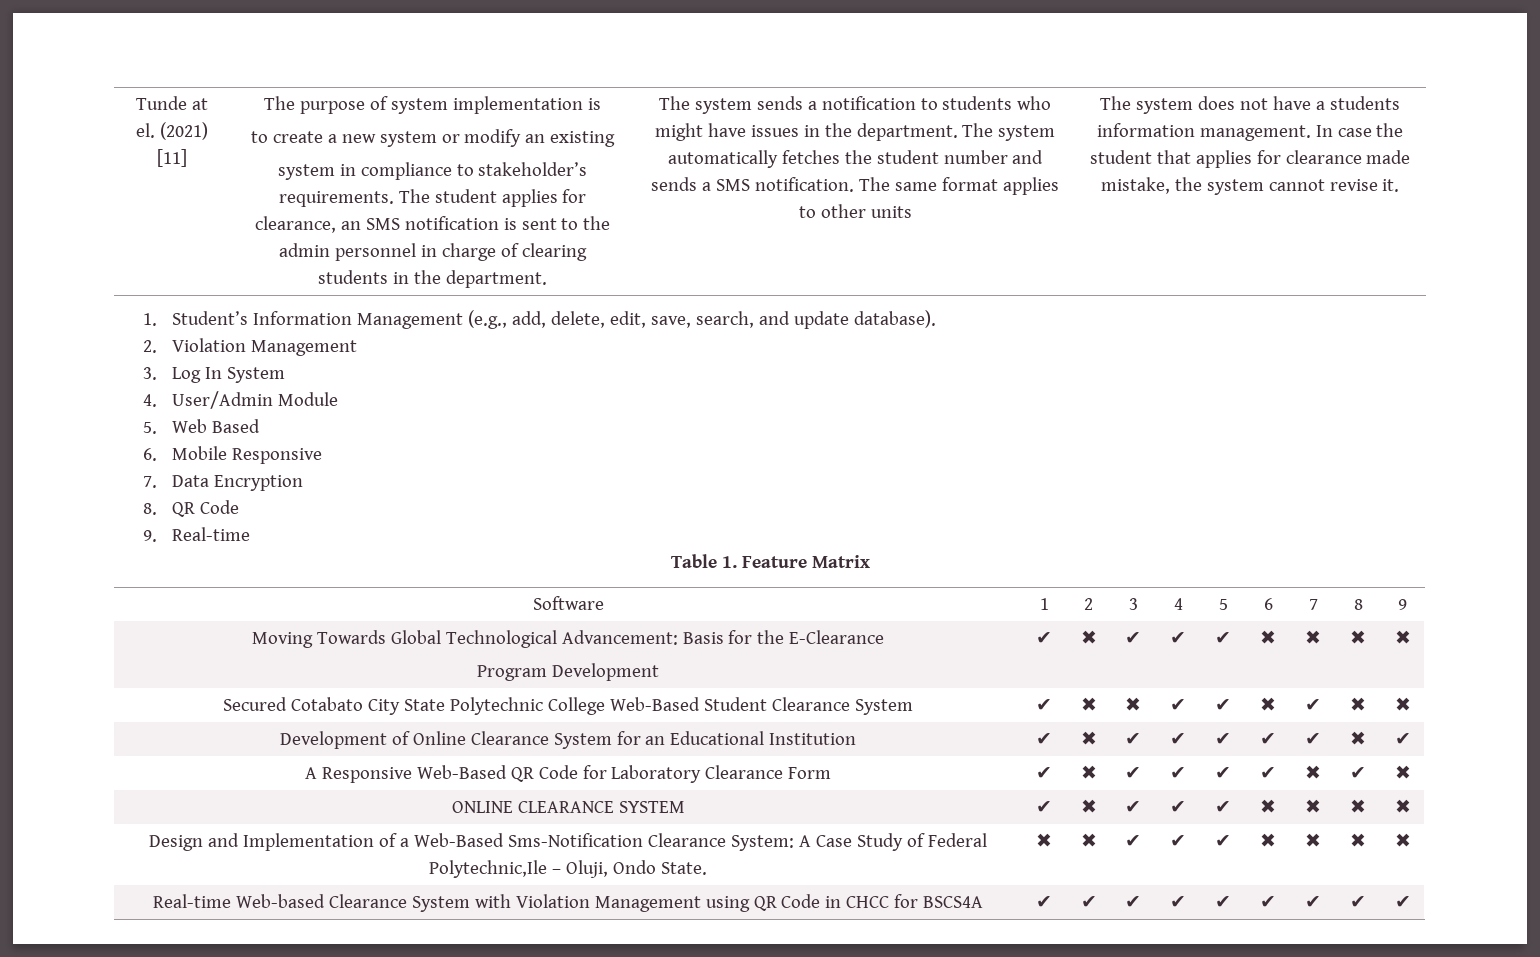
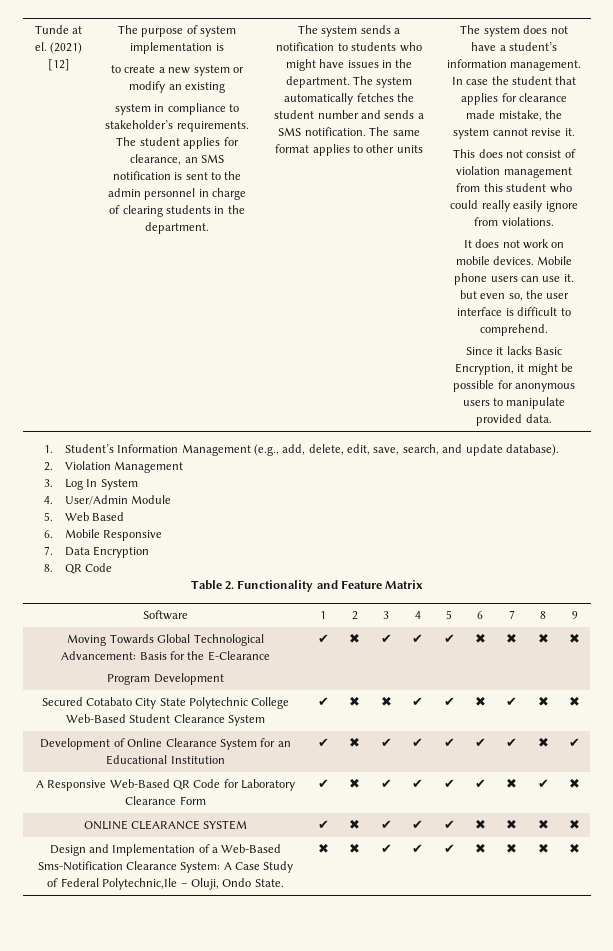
[157,149,187,167] [11] -> [47,59,70,71] [12]
[1329,96,1400,110] students -> [508,42,557,51] student’s
(1400, 185) none -> [453,149,576,158] [456,166,572,178] [456,183,572,193] [450,200,578,212] [474,217,554,226] [463,239,565,249] [455,256,573,265] [454,273,574,285] [459,290,570,301] [457,307,571,316] [480,324,548,336] [465,346,563,355] [454,363,574,375] [453,380,575,392] [462,397,566,409] [476,414,552,426] // This does not consist of violation management from this student who could really easily ignore from violations. // It does not work on mobile devices. Mobile phone users can use it. but even so, the user interface is difficult to comprehend. // Since it lacks Basic Encryption, it might be possible for anonymous users to manipulate provided data.
[143,527,251,542] // 9. Real-time -> (113, 567) none
[721,556,737,568] 1. -> [224,580,338,592] 2. Functionality and
[152,894,984,912] [1036,896,1052,908] [1080,896,1097,908] [1125,896,1141,908] [1170,896,1186,908] [1215,896,1231,908] [1260,896,1276,908] [1305,896,1321,908] [1350,896,1366,908] [1394,896,1411,908] // Real-time Web-based Clearance System with Violation Management using QR Code in CHCC for BSCS4A | ✔ | ✔ | ✔ | ✔ | ✔ | ✔ | ✔ | ✔ | ✔ -> (580, 848) none

